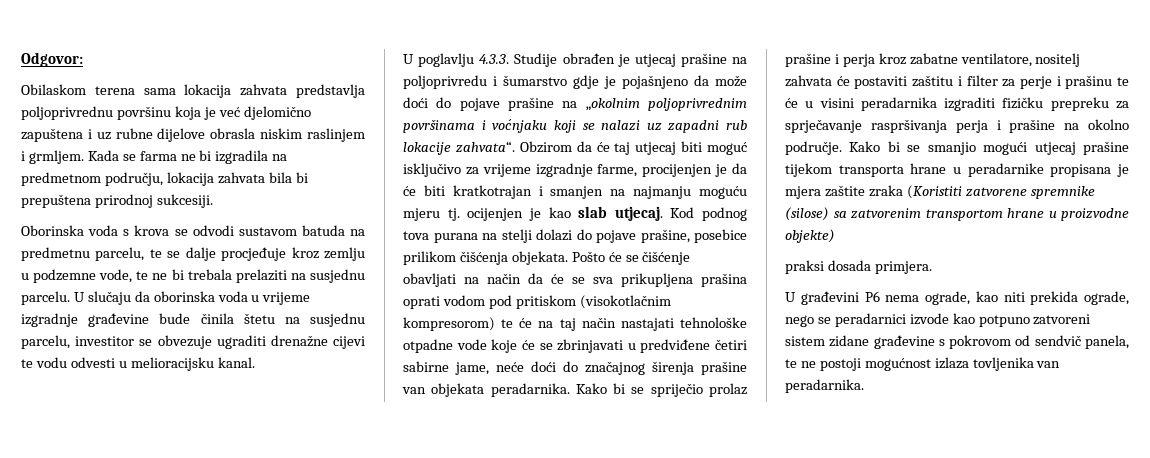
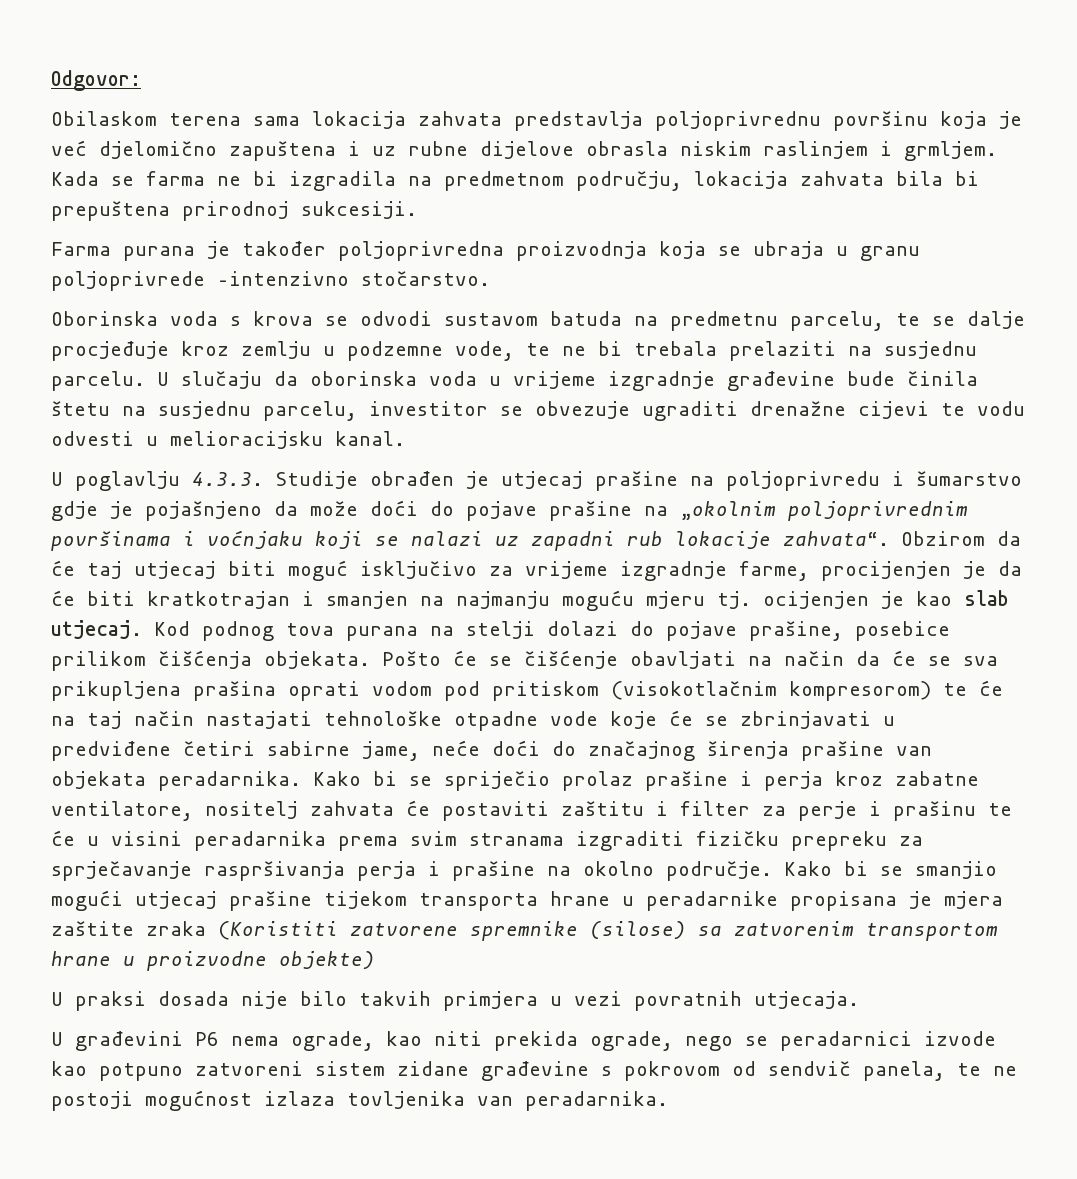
(213, 201) none -> [51,241,920,261] [51,271,490,291] // Farma purana je također poljoprivredna proizvodnja koja se ubraja u granu poljoprivrede –intenzivno stočarstvo.
(937, 104) none -> [338,831,564,851] prema svim stranama
(835, 236) none -> [51,992,63,1006] U
[874,261,932,274] primjera. -> [241,991,859,1011] nije bilo takvih primjera u vezi povratnih utjecaja.

